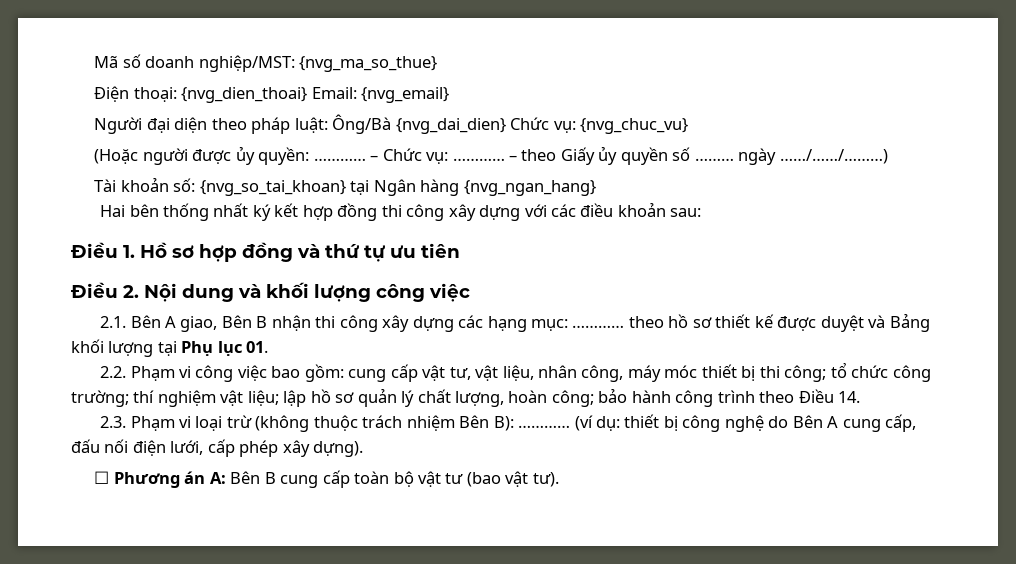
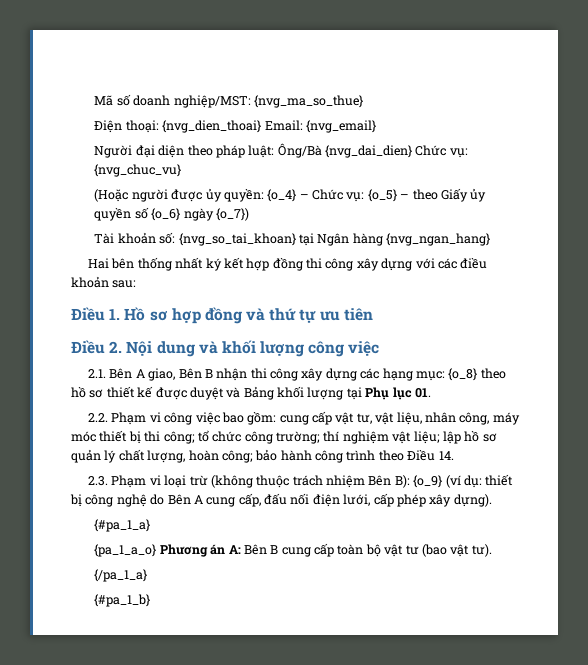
[313,158,366,161] ………… -> [267,189,297,202] {o_4}
[452,158,505,161] ………… -> [367,189,397,202] {o_5}
[694,148,888,165] ……… ngày ……/……/………) -> [151,208,249,221] {o_6} ngày {o_7})
[572,325,625,328] ………… -> [448,368,478,381] {o_8}
[518,425,571,428] ………… -> [413,475,443,488] {o_9}
[94,471,110,484] ☐ -> [94,519,151,532] [94,544,157,557] {#pa_1_a} // {pa_1_a_o}
(559, 479) none -> [94,569,148,582] [94,594,151,607] // {/pa_1_a} // {#pa_1_b}

